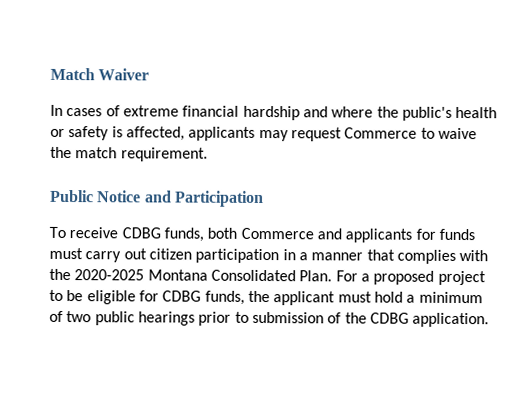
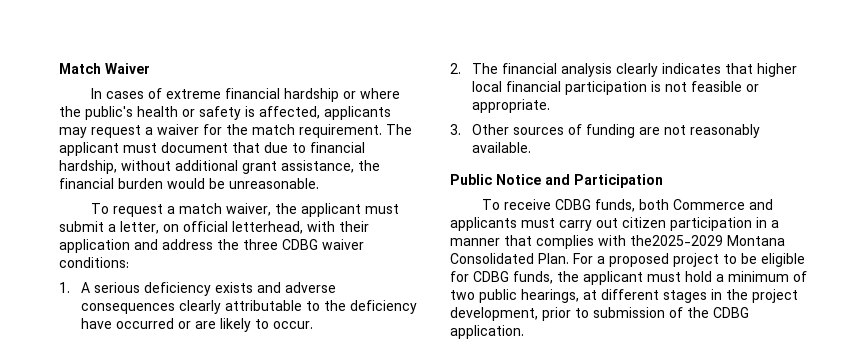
[302,106,328,118] and -> [343,91,357,99] or
[344,127,477,140] Commerce to waive -> [145,124,222,135] a waiver for
(208, 154) none -> [386,124,412,135] [59,142,365,156] [59,160,380,174] [59,178,319,189] [91,203,400,217] [59,221,369,234] [59,239,364,253] [59,257,129,268] [59,282,337,296] [81,300,418,314] [81,318,314,332] [450,63,798,77] [472,81,760,95] [472,99,551,113] [450,124,761,138] [472,142,532,153] The applicant must document that due to financial hardship, without additional grant assistance, the financial burden would be unreasonable. // To request a match waiver, the applicant must submit a letter, on official letterhead, with their application and address the three CDBG waiver conditions: // 1. A serious deficiency exists and adverse consequences clearly attributable to the deficiency have occurred or are likely to occur. // 2. The financial analysis clearly indicates that higher local financial participation is not feasible or appropriate. // 3. Other sources of funding are not reasonably available.
[415,228,475,241] for funds -> (517, 224) none
[49,268,145,281] the 2020-2025 -> [630,235,723,246] the2025-2029
[137,311,195,326] hearings -> [521,289,798,303] [450,307,538,321] hearings, at different stages in the project development,

